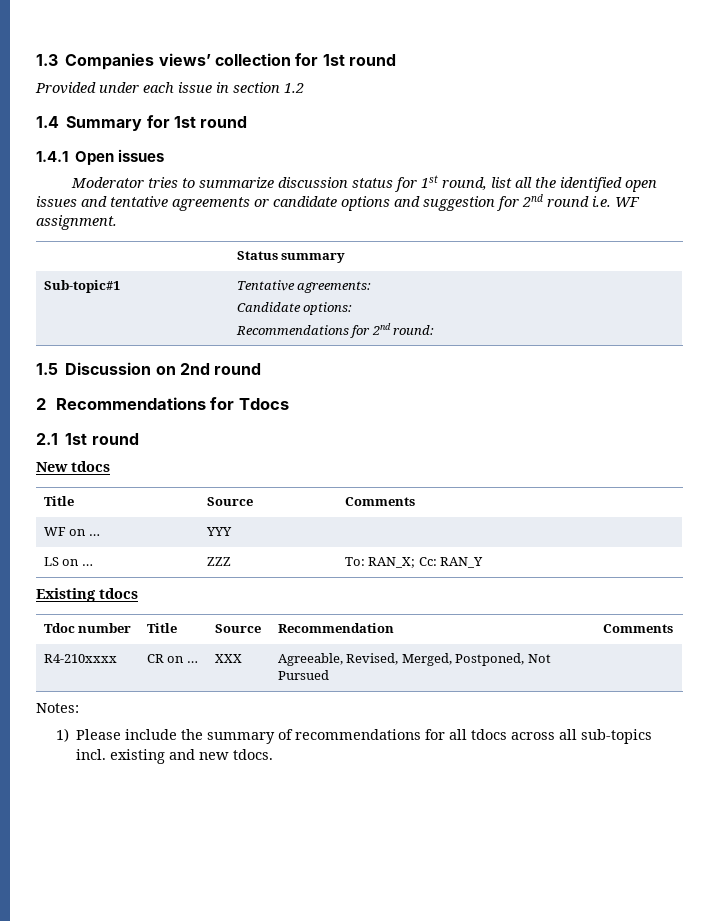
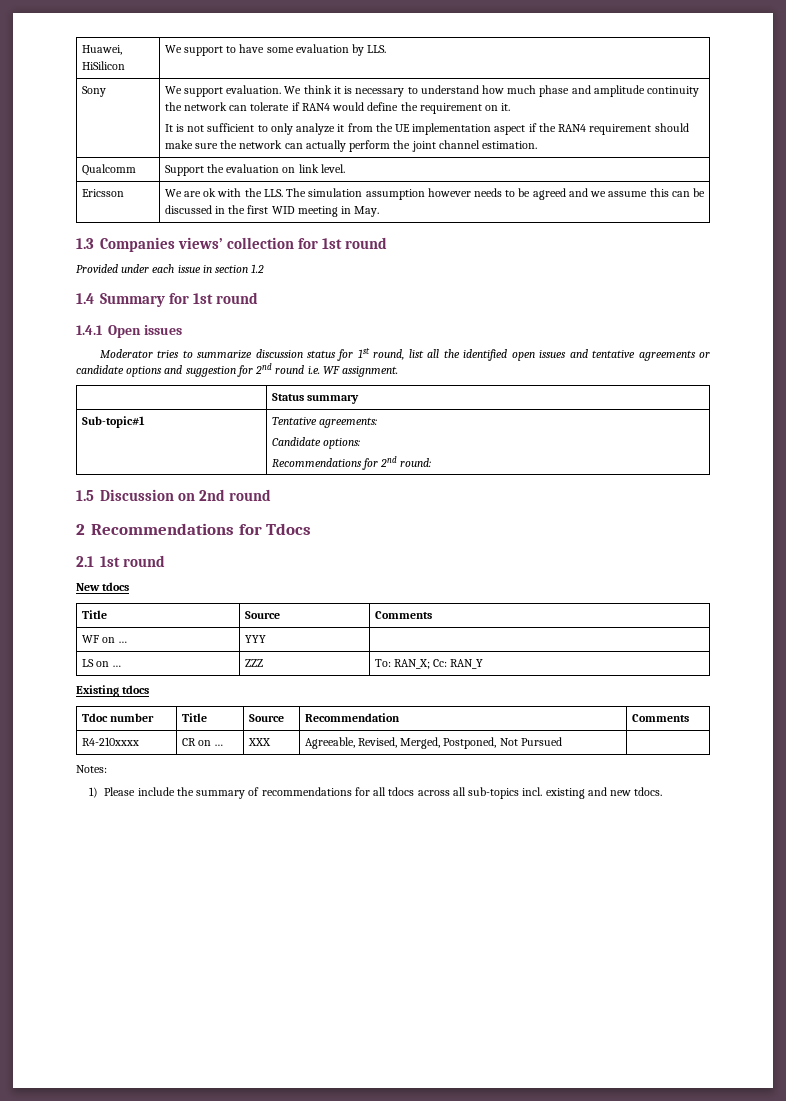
(36, 60) none -> [81,45,122,55] [81,61,125,70] [164,44,387,56] [81,86,106,97] [164,85,700,97] [164,102,511,114] [164,123,689,135] [164,140,538,152] [81,164,136,176] [164,164,345,176] [81,189,124,197] [164,188,706,200] [164,205,380,217] Huawei, HiSilicon | We support to have some evaluation by LLS. // Sony | We support evaluation. We think it is necessary to understand how much phase and amplitude continuity the network can tolerate if RAN4 would define the requirement on it. // It is not sufficient to only analyze it from the UE implementation aspect if the RAN4 requirement should make sure the network can actually perform the joint channel estimation. // Qualcomm | Support the evaluation on link level. // Ericsson | We are ok with the LLS. The simulation assumption however needs to be agreed and we assume this can be discussed in the first WID meeting in May. //

